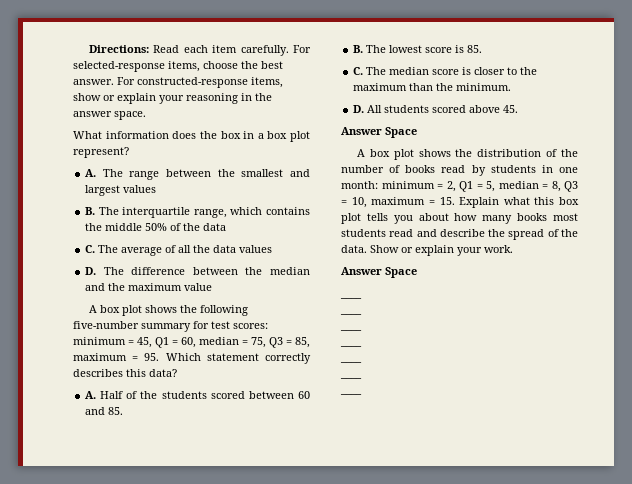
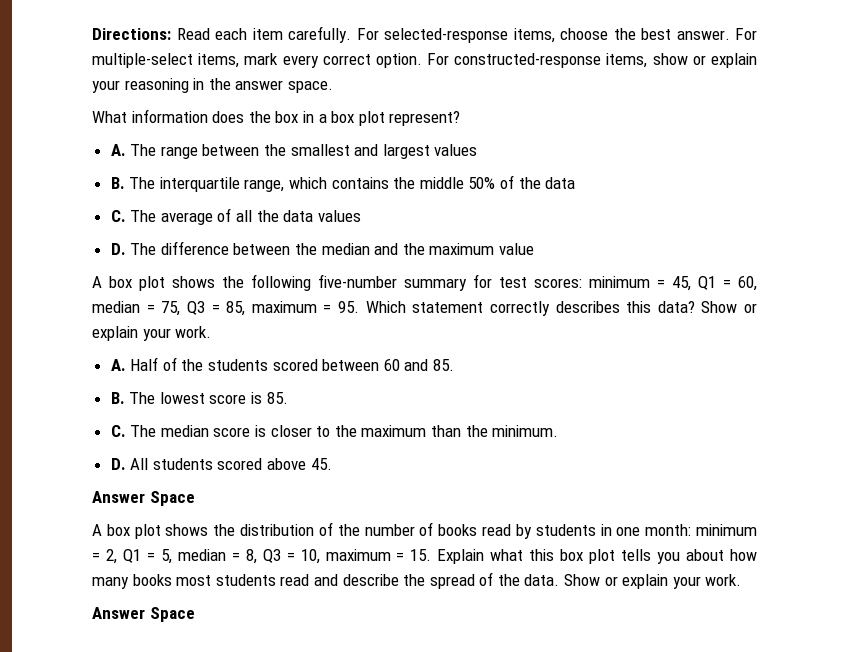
(135, 81) none -> [92,53,450,68] multiple-select items, mark every correct option. For
(177, 373) none -> [701,301,757,313] [92,326,212,341] Show or explain your work.
[340,297,362,299] [340,313,362,315] [340,329,362,331] [340,345,362,347] [340,361,362,363] [340,377,362,379] [340,393,362,395] // ____ // ____ // ____ // ____ // ____ // ____ // ____ -> (195, 614) none

